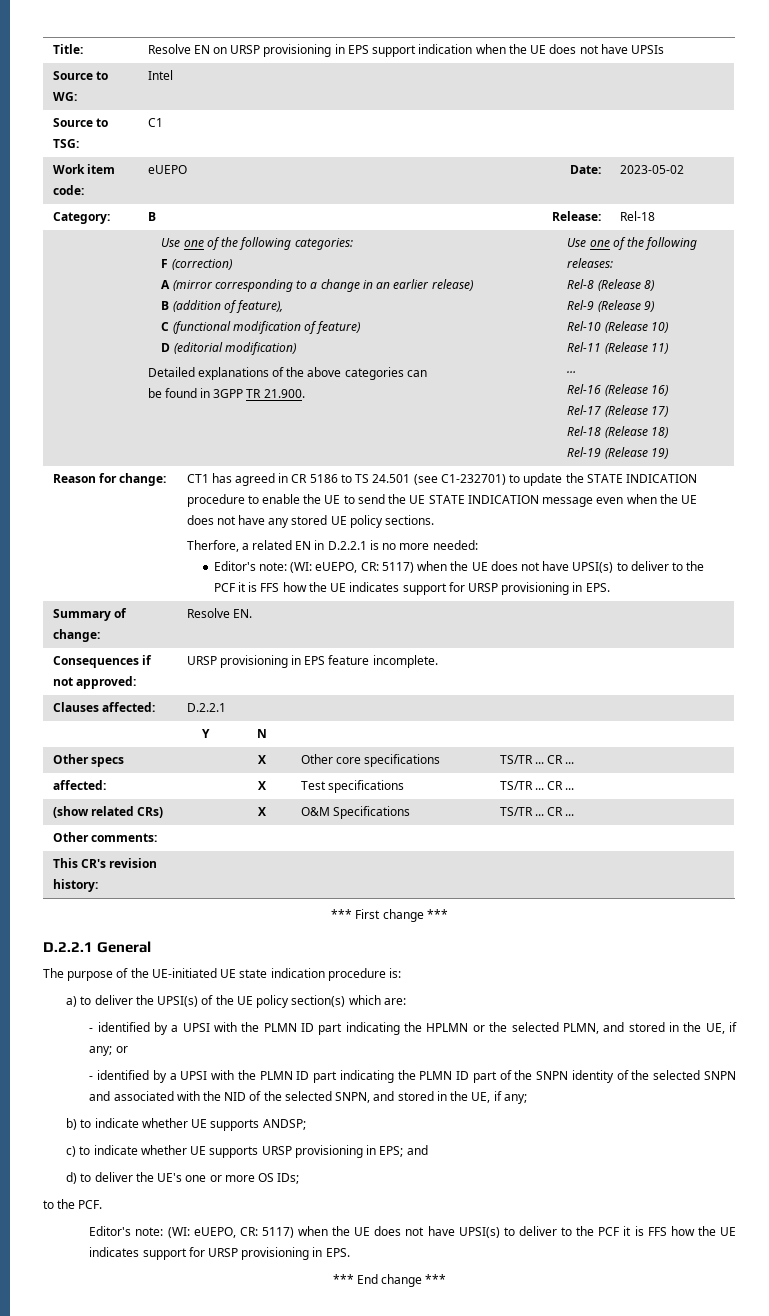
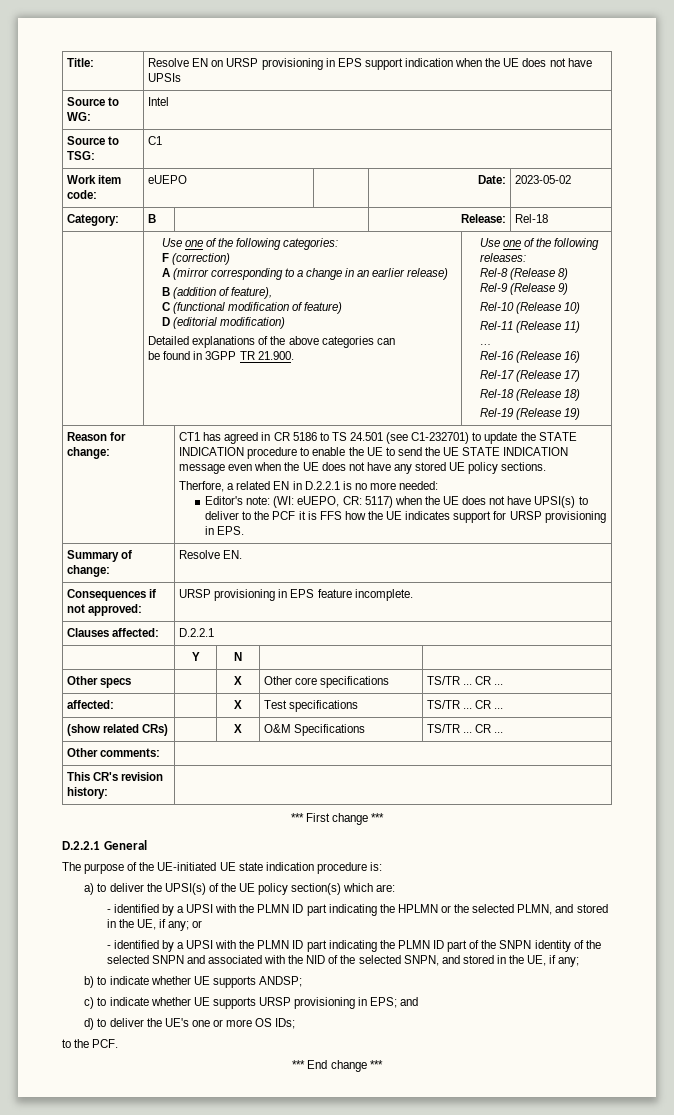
[89,1226,737,1238] [89,1247,350,1260] // Editor's note: (WI: eUEPO, CR: 5117) when the UE does not have UPSI(s) to deliver to the PCF it is FFS how the UE indicates support for URSP provisioning in EPS. -> (119, 1043) none

